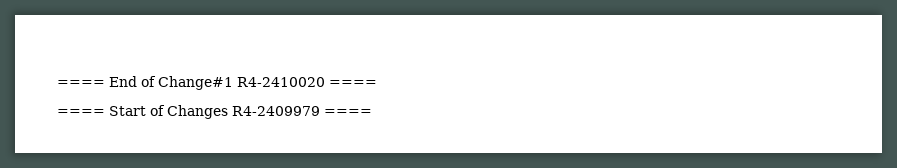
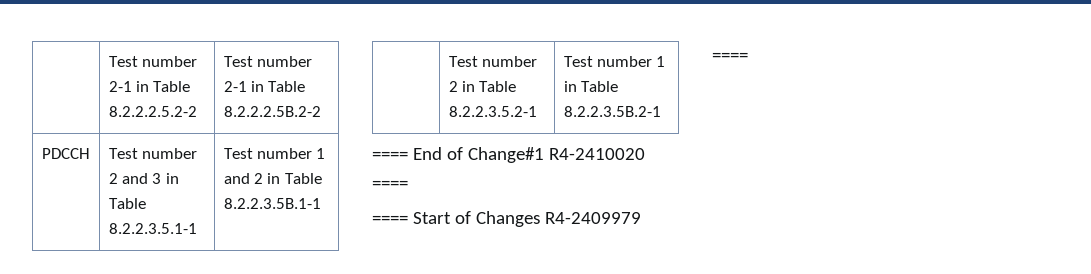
(57, 83) none -> [108,56,197,67] [108,81,191,92] [108,106,197,117] [223,56,312,67] [223,81,306,92] [223,106,321,117] [41,148,90,159] [108,148,197,159] [108,173,179,184] [108,198,146,209] [108,223,197,234] [223,148,326,159] [223,173,322,184] [223,198,321,209] [448,56,537,67] [448,81,517,92] [448,106,537,117] [563,56,666,67] [563,81,618,92] [563,106,661,117] | Test number 2-1 in Table 8.2.2.2.5.2-2 | Test number 2-1 in Table 8.2.2.2.5B.2-2 // PDCCH | Test number 2 and 3 in Table 8.2.2.3.5.1-1 | Test number 1 and 2 in Table 8.2.2.3.5B.1-1 // | Test number 2 in Table 8.2.2.3.5.2-1 | Test number 1 in Table 8.2.2.3.5B.2-1 //

